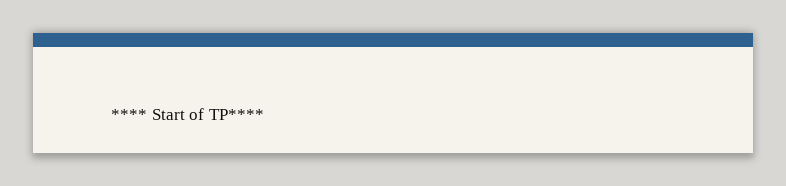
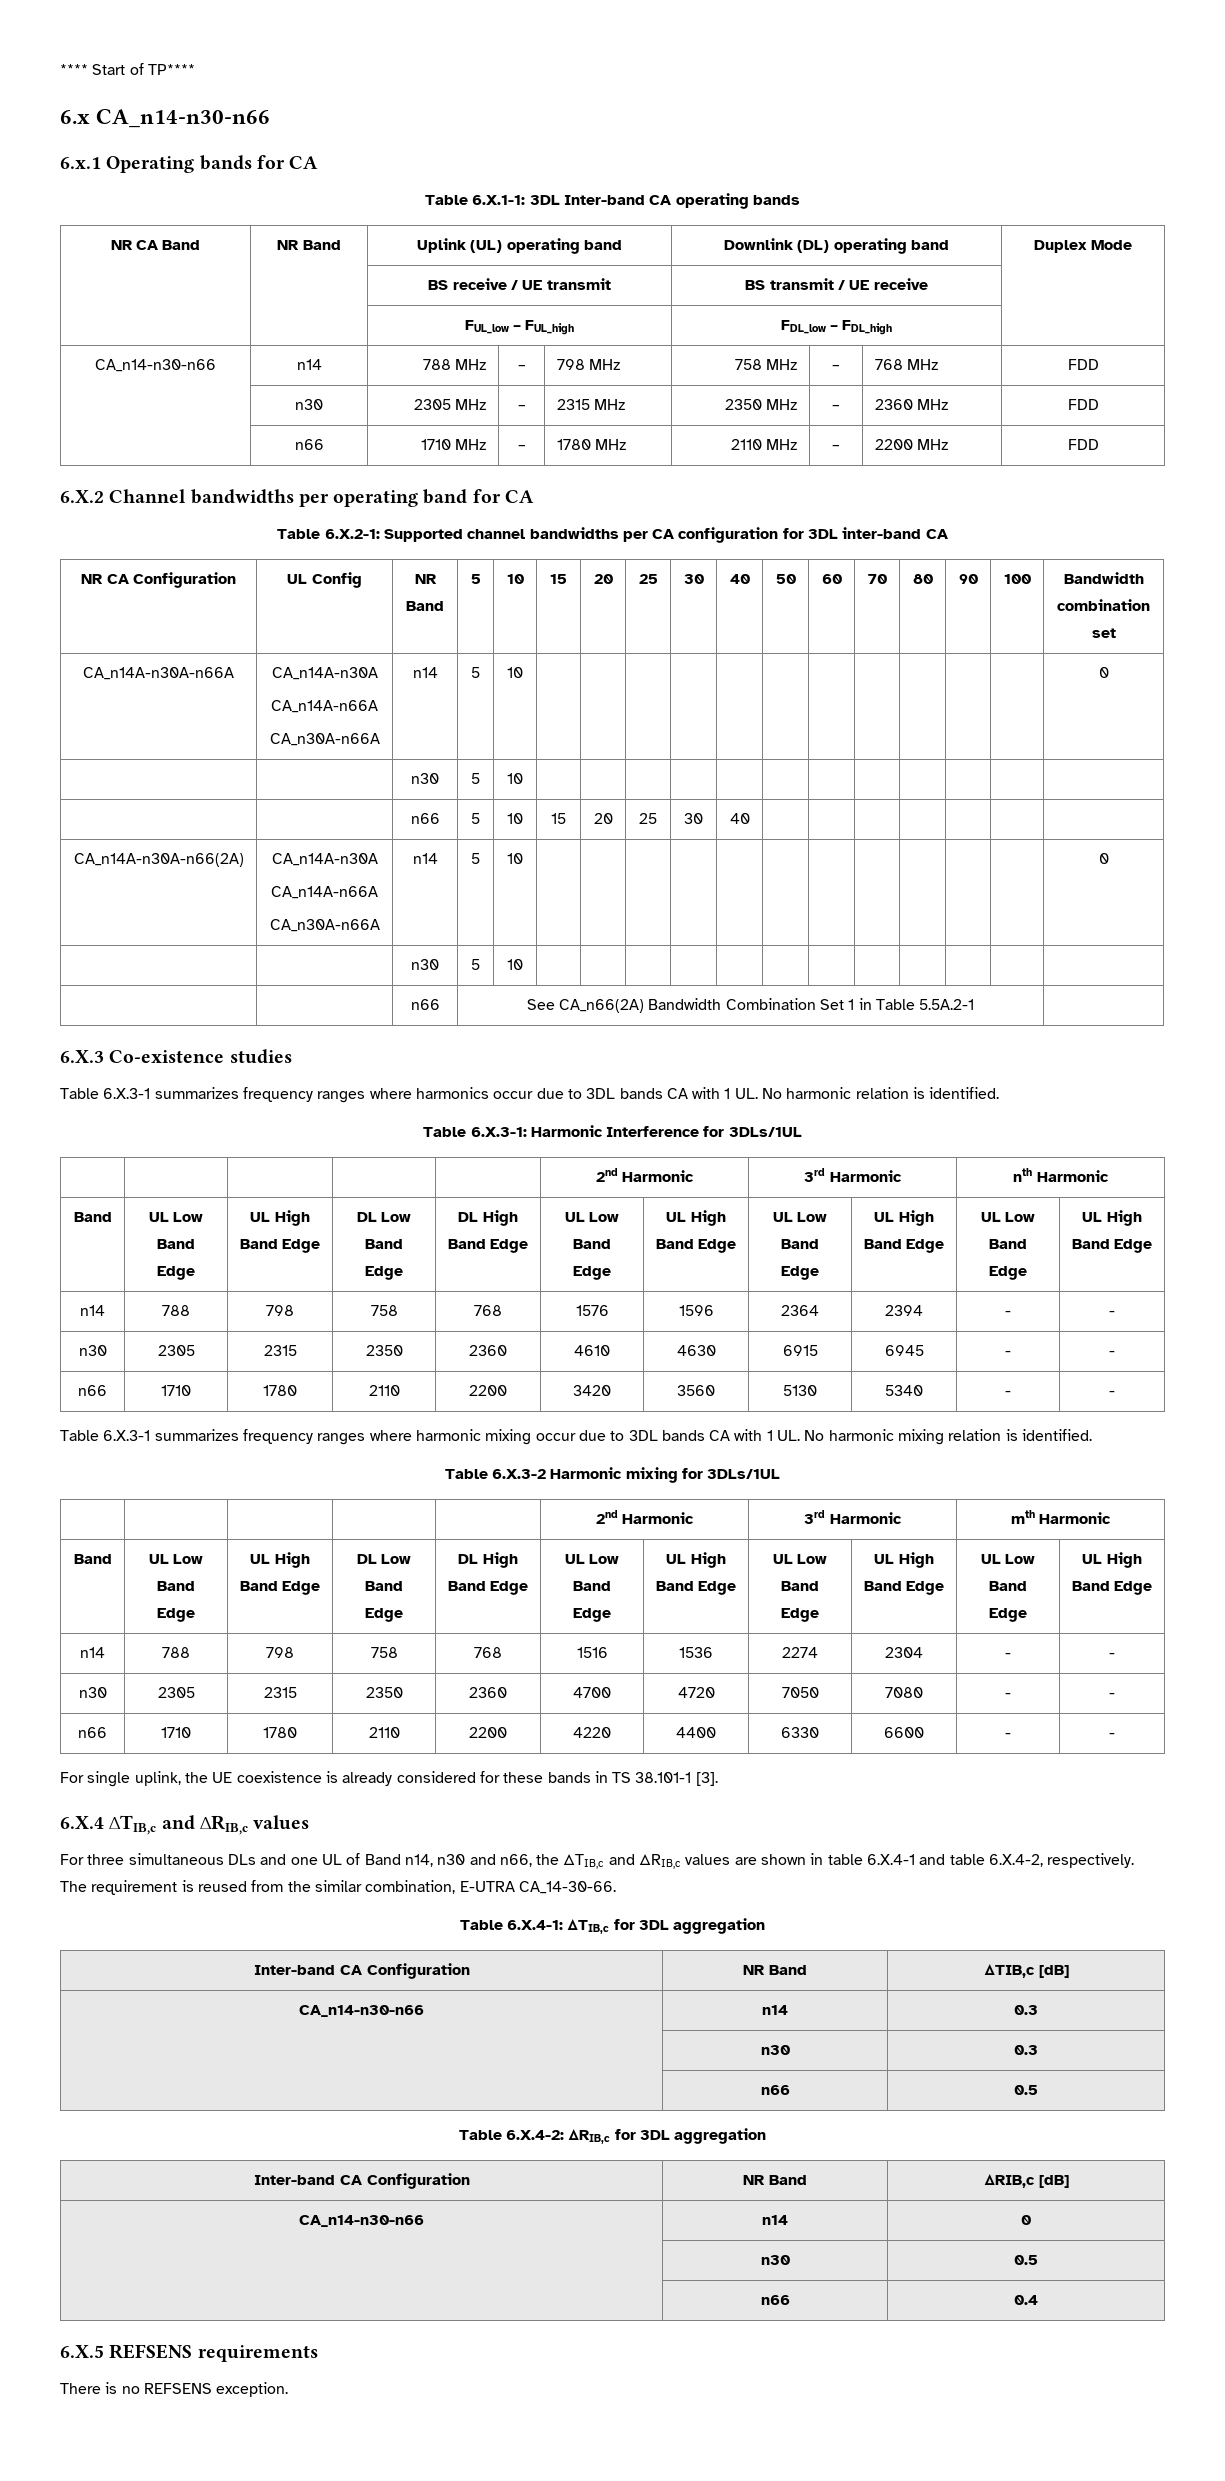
(264, 114) none -> [60,109,271,128] [60,155,319,173] [425,193,800,209] [110,240,201,250] [277,240,341,250] [417,238,622,254] [724,238,949,254] [1033,240,1133,253] [428,278,611,290] [745,278,928,290] [464,320,575,335] [780,320,893,335] [95,359,216,372] [296,359,322,370] [423,359,487,370] [517,365,526,370] [556,359,620,370] [735,359,798,370] [832,365,840,370] [874,359,938,370] [1067,359,1099,370] [295,399,323,410] [414,399,487,410] [517,405,526,410] [556,399,625,410] [725,399,798,410] [832,405,840,410] [874,399,948,410] [1067,399,1099,410] [294,439,324,450] [421,439,487,450] [517,445,526,450] [556,439,626,450] [731,439,798,450] [832,445,840,450] [874,439,948,450] [1067,439,1099,450] [60,489,534,507] [277,527,948,543] [81,572,236,588] [287,572,362,588] [414,574,437,584] [406,601,444,611] [470,574,481,584] [506,574,524,584] [550,574,567,584] [593,574,613,584] [638,574,658,584] [683,574,704,584] [729,574,750,584] [775,574,796,584] [821,574,842,584] [867,574,887,584] [912,574,933,584] [958,574,978,584] [1003,574,1031,584] [1063,572,1144,584] [1057,599,1150,611] [1091,628,1116,638] [83,667,234,680] [271,667,378,680] [271,700,378,713] [269,733,380,746] [412,667,438,678] [471,667,480,678] [507,667,523,678] [1098,667,1109,678] [411,773,439,784] [471,773,480,784] [507,773,523,784] [410,813,440,824] [471,813,480,824] [507,813,523,824] [551,813,566,824] [593,813,613,824] [639,813,657,824] [684,813,703,824] [729,813,750,824] [73,853,244,867] [271,853,378,866] [271,886,378,899] [269,919,380,932] [412,853,438,864] [471,853,480,864] [507,853,523,864] [1098,853,1109,864] [411,959,439,970] [471,959,480,970] [507,959,523,970] [410,999,440,1010] [526,998,975,1013] [60,1049,292,1064] [60,1087,1000,1103] [423,1125,802,1137] [595,1168,695,1182] [804,1168,902,1182] [1013,1168,1109,1182] [73,1212,112,1222] [148,1212,204,1222] [157,1239,195,1249] [157,1266,195,1280] [250,1210,310,1226] [239,1239,321,1253] [356,1212,412,1222] [365,1239,403,1249] [365,1266,403,1280] [458,1210,518,1226] [447,1239,529,1253] [564,1212,620,1222] [573,1239,611,1249] [573,1266,611,1280] [666,1210,726,1226] [655,1239,737,1253] [772,1212,828,1222] [781,1239,819,1249] [781,1266,819,1280] [874,1210,934,1226] [863,1239,945,1253] [980,1212,1036,1222] [989,1239,1027,1249] [989,1266,1027,1280] [1082,1210,1142,1226] [1071,1239,1153,1253] [80,1305,105,1316] [162,1305,190,1316] [266,1305,294,1316] [370,1305,398,1316] [474,1305,502,1316] [575,1305,609,1316] [678,1305,714,1316] [781,1305,819,1316] [885,1305,923,1316] [1005,1311,1011,1316] [1109,1311,1115,1316] [78,1345,107,1356] [157,1345,195,1356] [263,1345,297,1356] [365,1345,403,1356] [469,1345,507,1356] [574,1345,610,1356] [676,1345,716,1356] [782,1345,818,1356] [884,1345,924,1356] [1005,1351,1011,1356] [1109,1351,1115,1356] [78,1385,107,1396] [161,1385,191,1396] [263,1385,297,1396] [368,1385,400,1396] [469,1385,507,1396] [573,1385,611,1396] [677,1385,715,1396] [783,1385,817,1396] [885,1385,923,1396] [1005,1391,1011,1396] [1109,1391,1115,1396] [60,1429,1093,1445] [444,1467,781,1483] [595,1510,695,1524] [804,1510,902,1524] [1010,1510,1112,1524] [73,1554,112,1564] [148,1554,204,1564] [157,1581,195,1591] [157,1608,195,1622] [250,1552,310,1568] [239,1581,321,1595] [356,1554,412,1564] [365,1581,403,1591] [365,1608,403,1622] [458,1552,518,1568] [447,1581,529,1595] [564,1554,620,1564] [573,1581,611,1591] [573,1608,611,1622] [666,1552,726,1568] [655,1581,737,1595] [772,1554,828,1564] [781,1581,819,1591] [781,1608,819,1622] [874,1552,934,1568] [863,1581,945,1595] [980,1554,1036,1564] [989,1581,1027,1591] [989,1608,1027,1622] [1082,1552,1142,1568] [1071,1581,1153,1595] [80,1647,105,1658] [162,1647,190,1658] [266,1647,294,1658] [370,1647,398,1658] [474,1647,502,1658] [576,1647,608,1658] [679,1647,713,1658] [782,1647,818,1658] [885,1647,923,1658] [1005,1653,1011,1658] [1109,1653,1115,1658] [78,1687,107,1698] [157,1687,195,1698] [263,1687,297,1698] [365,1687,403,1698] [469,1687,507,1698] [573,1687,611,1698] [677,1687,715,1698] [781,1687,819,1698] [885,1687,923,1698] [1005,1693,1011,1698] [1109,1693,1115,1698] [78,1727,107,1738] [161,1727,191,1738] [263,1727,297,1738] [368,1727,400,1738] [469,1727,507,1738] [573,1727,611,1738] [676,1727,716,1738] [781,1727,819,1738] [884,1727,924,1738] [1005,1733,1011,1738] [1109,1733,1115,1738] [60,1771,718,1787] [60,1815,310,1835] [60,1853,1135,1869] [60,1880,616,1895] [459,1918,766,1934] [253,1963,470,1979] [743,1965,807,1975] [983,1964,1069,1978] [299,2005,424,2017] [762,2005,788,2015] [1014,2005,1038,2015] [760,2045,790,2055] [1014,2045,1038,2055] [760,2085,790,2095] [1014,2085,1038,2095] [458,2128,767,2144] [253,2173,470,2189] [743,2175,807,2185] [983,2174,1069,2188] [299,2215,424,2227] [762,2215,788,2225] [1021,2215,1031,2225] [760,2255,790,2265] [1014,2255,1038,2265] [760,2295,790,2305] [1014,2295,1038,2305] [60,2344,318,2362] [60,2382,289,2397] // 6.x CA_n14-n30-n66 // 6.x.1 Operating bands for CA // Table 6.X.1-1: 3DL Inter-band CA operating bands // NR CA Band | NR Band | Uplink (UL) operating band | Downlink (DL) operating band | Duplex Mode // | | BS receive / UE transmit | BS transmit / UE receive | // | | FUL_low – FUL_high | FDL_low – FDL_high | // CA_n14-n30-n66 | n14 | 788 MHz | – | 798 MHz | 758 MHz | – | 768 MHz | FDD // | n30 | 2305 MHz | – | 2315 MHz | 2350 MHz | – | 2360 MHz | FDD // | n66 | 1710 MHz | – | 1780 MHz | 2110 MHz | – | 2200 MHz | FDD // 6.X.2 Channel bandwidths per operating band for CA // Table 6.X.2-1: Supported channel bandwidths per CA configuration for 3DL inter-band CA // NR CA Configuration | UL Config | NR Band | 5 | 10 | 15 | 20 | 25 | 30 | 40 | 50 | 60 | 70 | 80 | 90 | 100 | Bandwidth combination set // CA_n14A-n30A-n66A | CA_n14A-n30A // CA_n14A-n66A // CA_n30A-n66A | n14 | 5 | 10 | | | | | | | | | | | | 0 // | | n30 | 5 | 10 | | | | | | | | | | | | // | | n66 | 5 | 10 | 15 | 20 | 25 | 30 | 40 | | | | | | | // CA_n14A-n30A-n66(2A) | CA_n14A-n30A // CA_n14A-n66A // CA_n30A-n66A | n14 | 5 | 10 | | | | | | | | | | | | 0 // | | n30 | 5 | 10 | | | | | | | | | | | | // | | n66 | See CA_n66(2A) Bandwidth Combination Set 1 in Table 5.5A.2-1 | // 6.X.3 Co-existence studies // Table 6.X.3-1 summarizes frequency ranges where harmonics occur due to 3DL bands CA with 1 UL. No harmonic relation is identified. // Table 6.X.3-1: Harmonic Interference for 3DLs/1UL // | | | | | 2nd Harmonic | 3rd Harmonic | nth Harmonic // Band | UL Low Band Edge | UL High Band Edge | DL Low Band Edge | DL High Band Edge | UL Low Band Edge | UL High Band Edge | UL Low Band Edge | UL High Band Edge | UL Low Band Edge | UL High Band Edge // n14 | 788 | 798 | 758 | 768 | 1576 | 1596 | 2364 | 2394 | - | - // n30 | 2305 | 2315 | 2350 | 2360 | 4610 | 4630 | 6915 | 6945 | - | - // n66 | 1710 | 1780 | 2110 | 2200 | 3420 | 3560 | 5130 | 5340 | - | - // Table 6.X.3-1 summarizes frequency ranges where harmonic mixing occur due to 3DL bands CA with 1 UL. No harmonic mixing relation is identified. // Table 6.X.3-2 Harmonic mixing for 3DLs/1UL // | | | | | 2nd Harmonic | 3rd Harmonic | mth Harmonic // Band | UL Low Band Edge | UL High Band Edge | DL Low Band Edge | DL High Band Edge | UL Low Band Edge | UL High Band Edge | UL Low Band Edge | UL High Band Edge | UL Low Band Edge | UL High Band Edge // n14 | 788 | 798 | 758 | 768 | 1516 | 1536 | 2274 | 2304 | - | - // n30 | 2305 | 2315 | 2350 | 2360 | 4700 | 4720 | 7050 | 7080 | - | - // n66 | 1710 | 1780 | 2110 | 2200 | 4220 | 4400 | 6330 | 6600 | - | - // For single uplink, the UE coexistence is already considered for these bands in TS 38.101-1 [3]. // 6.X.4 ∆TIB,c and ∆RIB,c values // For three simultaneous DLs and one UL of Band n14, n30 and n66, the ΔTIB,c and ΔRIB,c values are shown in table 6.X.4-1 and table 6.X.4-2, respectively. The requirement is reused from the similar combination, E-UTRA CA_14-30-66. // Table 6.X.4-1: ΔTIB,c for 3DL aggregation // Inter-band CA Configuration | NR Band | ΔTIB,c [dB] // CA_n14-n30-n66 | n14 | 0.3 // | n30 | 0.3 // | n66 | 0.5 // Table 6.X.4-2: ΔRIB,c for 3DL aggregation // Inter-band CA Configuration | NR Band | ΔRIB,c [dB] // CA_n14-n30-n66 | n14 | 0 // | n30 | 0.5 // | n66 | 0.4 // 6.X.5 REFSENS requirements // There is no REFSENS exception.

